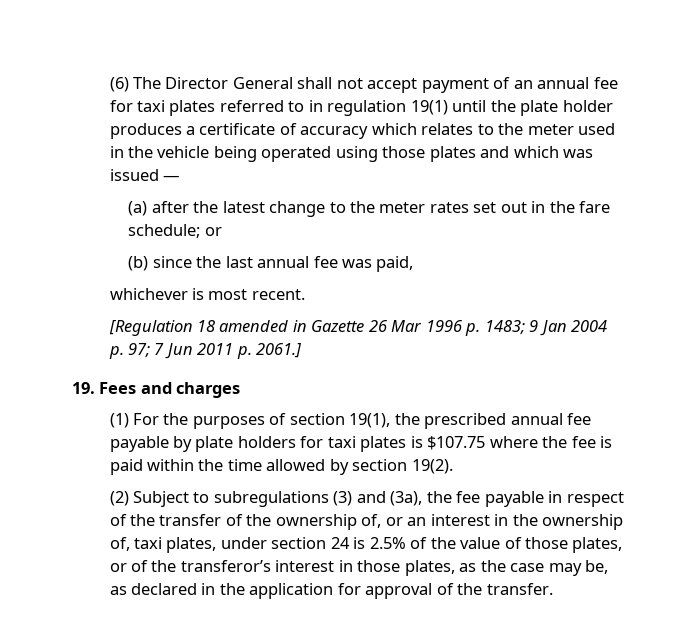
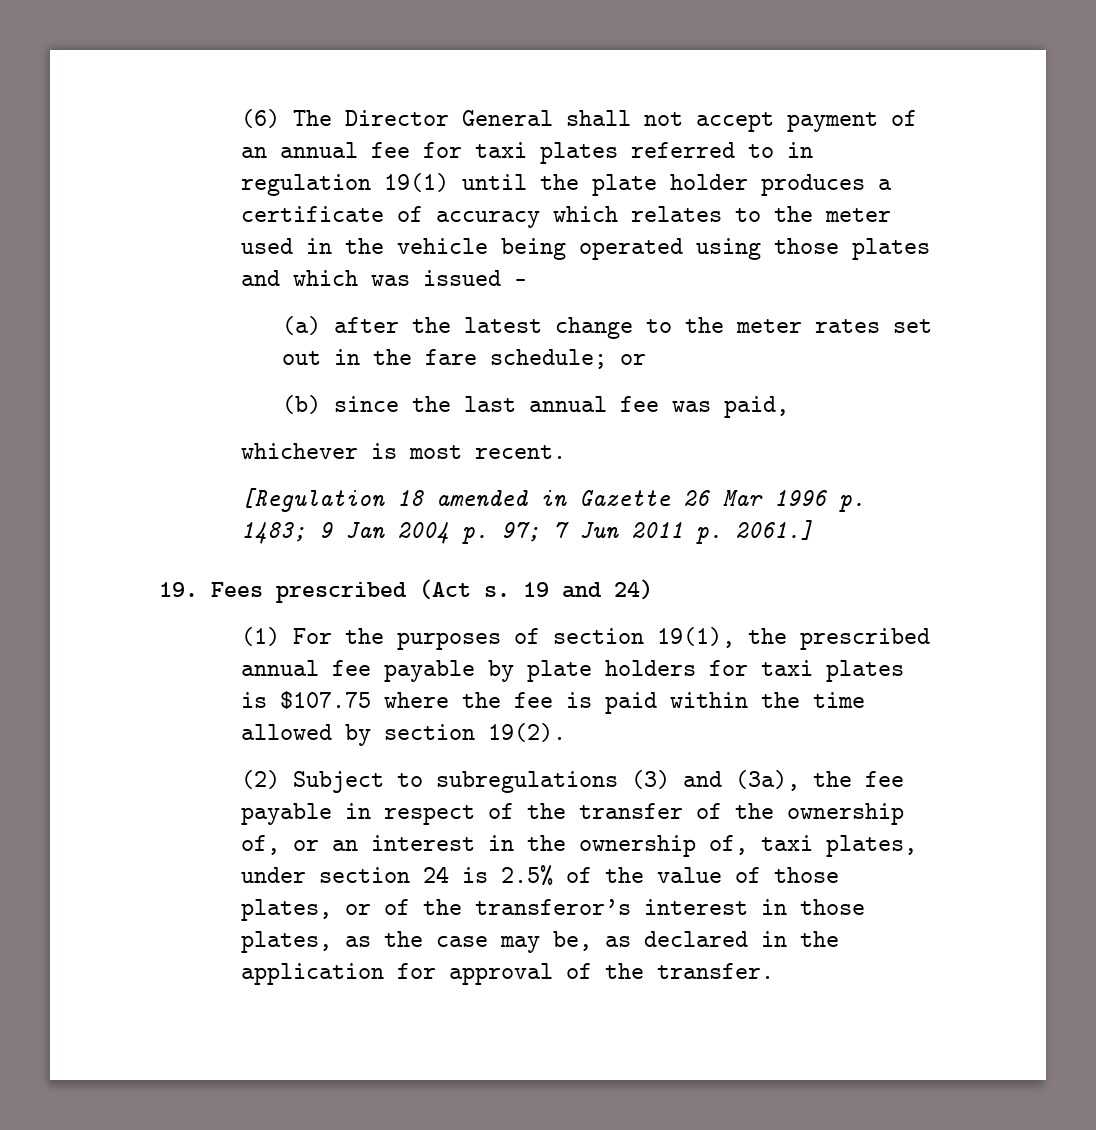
[140,382,241,398] and charges -> [276,579,653,603] prescribed (Act s. 19 and 24)

